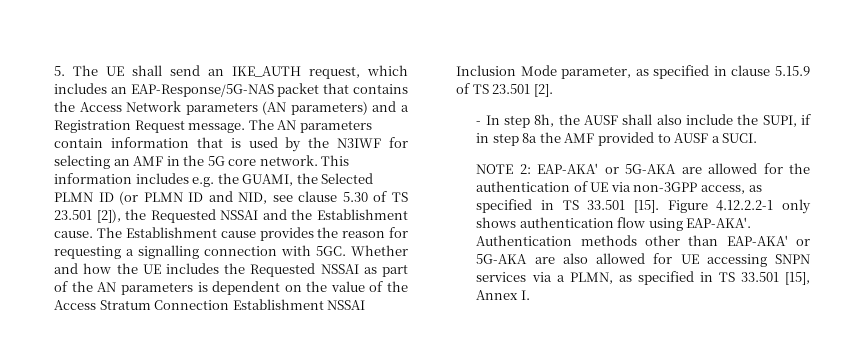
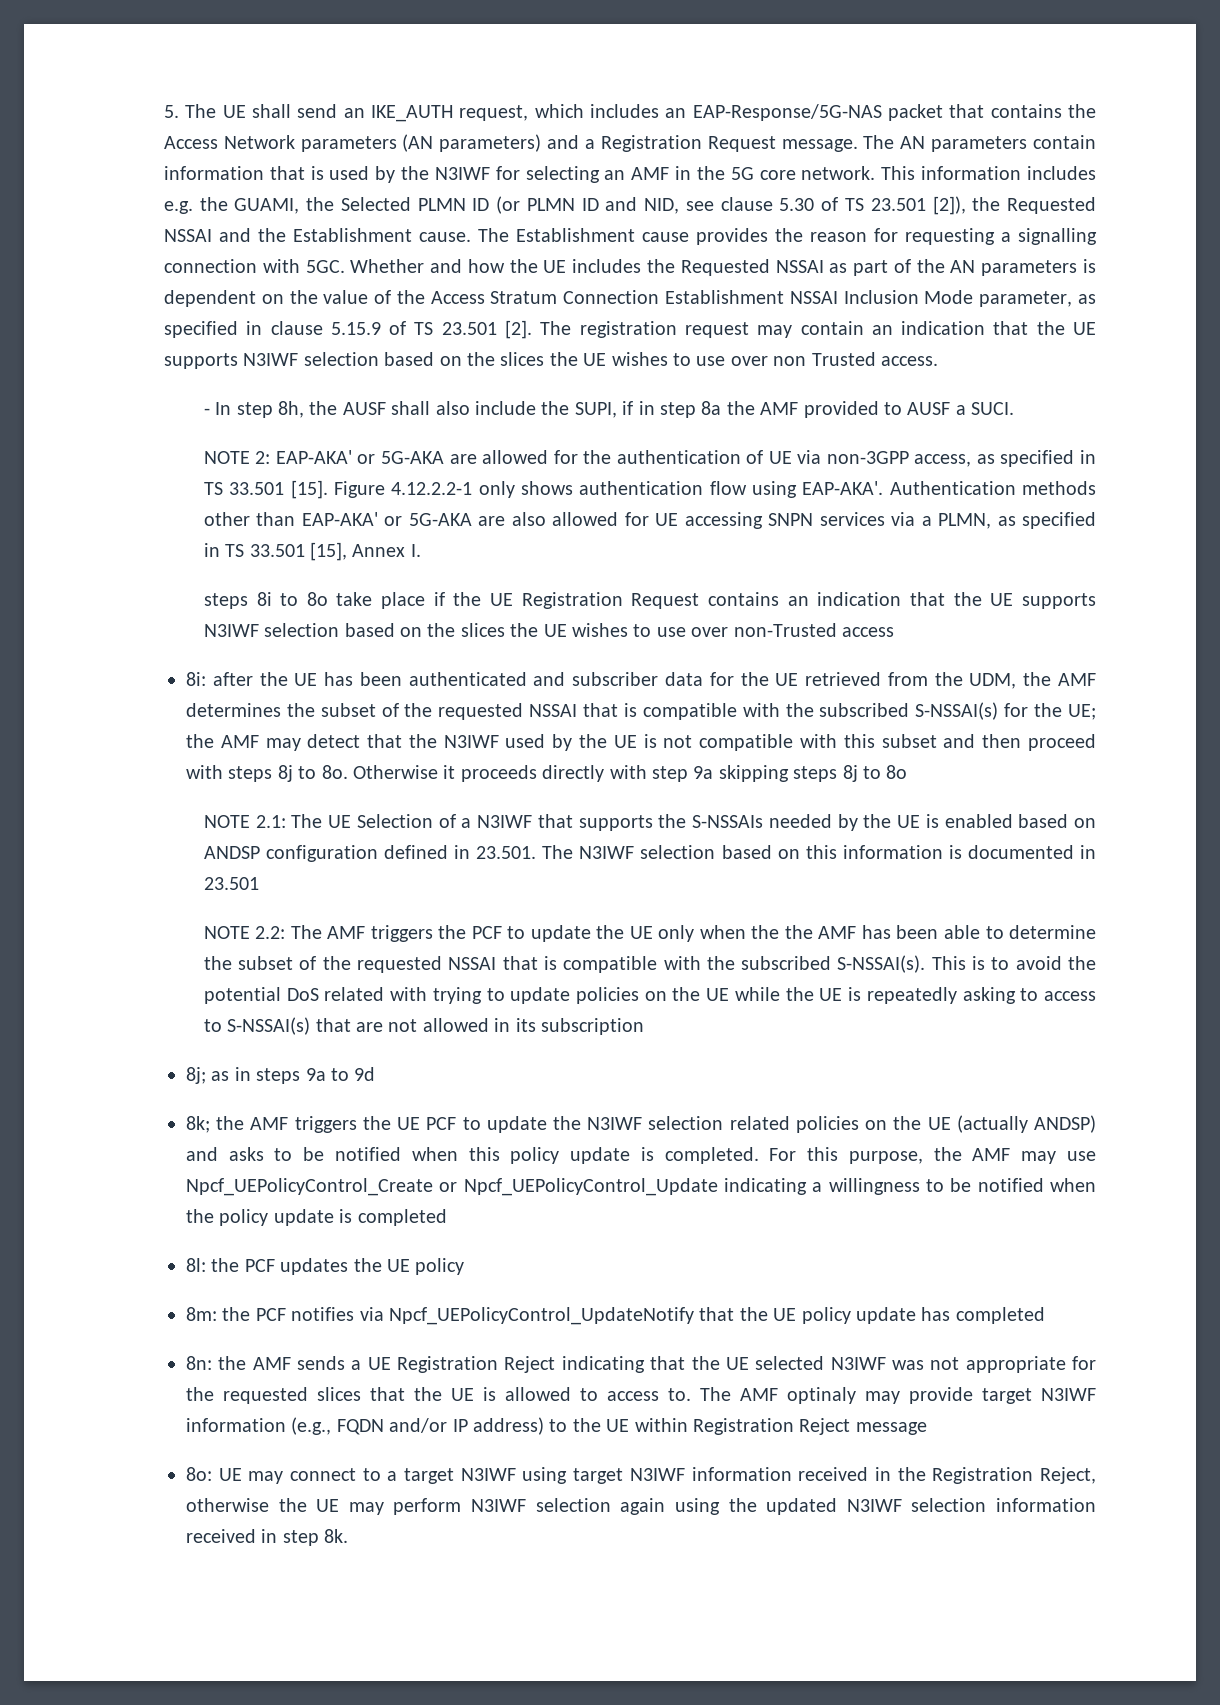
(553, 90) none -> [540,321,1096,338] [163,352,938,369] The registration request may contain an indication that the UE supports N3IWF selection based on the slices the UE wishes to use over non Trusted access.
(530, 295) none -> [203,592,1096,609] [203,623,895,637] [185,672,1096,689] [185,702,1097,720] [185,734,1097,751] [185,765,908,782] [203,814,1097,831] [203,845,1096,862] [203,877,259,890] [203,925,1097,942] [203,955,1096,973] [203,987,1097,1004] [203,1017,645,1035] [185,1067,376,1084] [185,1115,1096,1133] [185,1147,1096,1164] [185,1178,1096,1196] [185,1209,447,1226] [185,1258,465,1275] [185,1307,1045,1325] [185,1356,1097,1373] [185,1387,1096,1404] [185,1417,927,1435] [185,1467,1097,1484] [185,1498,1096,1515] [185,1529,349,1546] // steps 8i to 8o take place if the UE Registration Request contains an indication that the UE supports N3IWF selection based on the slices the UE wishes to use over non-Trusted access // 8i: after the UE has been authenticated and subscriber data for the UE retrieved from the UDM, the AMF determines the subset of the requested NSSAI that is compatible with the subscribed S-NSSAI(s) for the UE; the AMF may detect that the N3IWF used by the UE is not compatible with this subset and then proceed with steps 8j to 8o. Otherwise it proceeds directly with step 9a skipping steps 8j to 8o // NOTE 2.1: The UE Selection of a N3IWF that supports the S-NSSAIs needed by the UE is enabled based on ANDSP configuration defined in 23.501. The N3IWF selection based on this information is documented in 23.501 // NOTE 2.2: The AMF triggers the PCF to update the UE only when the the AMF has been able to determine the subset of the requested NSSAI that is compatible with the subscribed S-NSSAI(s). This is to avoid the potential DoS related with trying to update policies on the UE while the UE is repeatedly asking to access to S-NSSAI(s) that are not allowed in its subscription // 8j; as in steps 9a to 9d // 8k; the AMF triggers the UE PCF to update the N3IWF selection related policies on the UE (actually ANDSP) and asks to be notified when this policy update is completed. For this purpose, the AMF may use Npcf_UEPolicyControl_Create or Npcf_UEPolicyControl_Update indicating a willingness to be notified when the policy update is completed // 8l: the PCF updates the UE policy // 8m: the PCF notifies via Npcf_UEPolicyControl_UpdateNotify that the UE policy update has completed // 8n: the AMF sends a UE Registration Reject indicating that the UE selected N3IWF was not appropriate for the requested slices that the UE is allowed to access to. The AMF optinaly may provide target N3IWF information (e.g., FQDN and/or IP address) to the UE within Registration Reject message // 8o: UE may connect to a target N3IWF using target N3IWF information received in the Registration Reject, otherwise the UE may perform N3IWF selection again using the updated N3IWF selection information received in step 8k.

